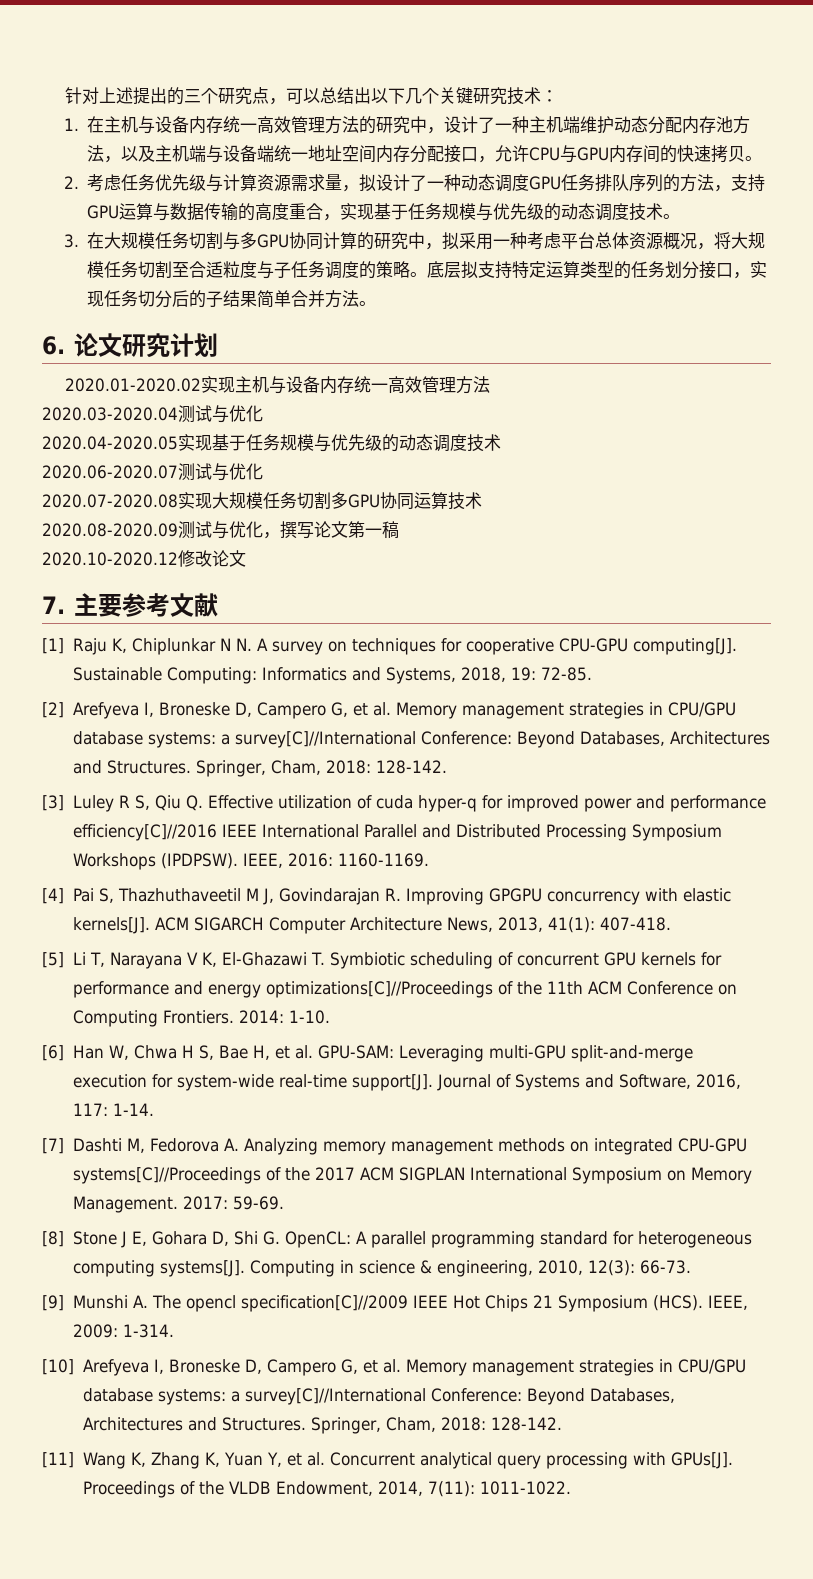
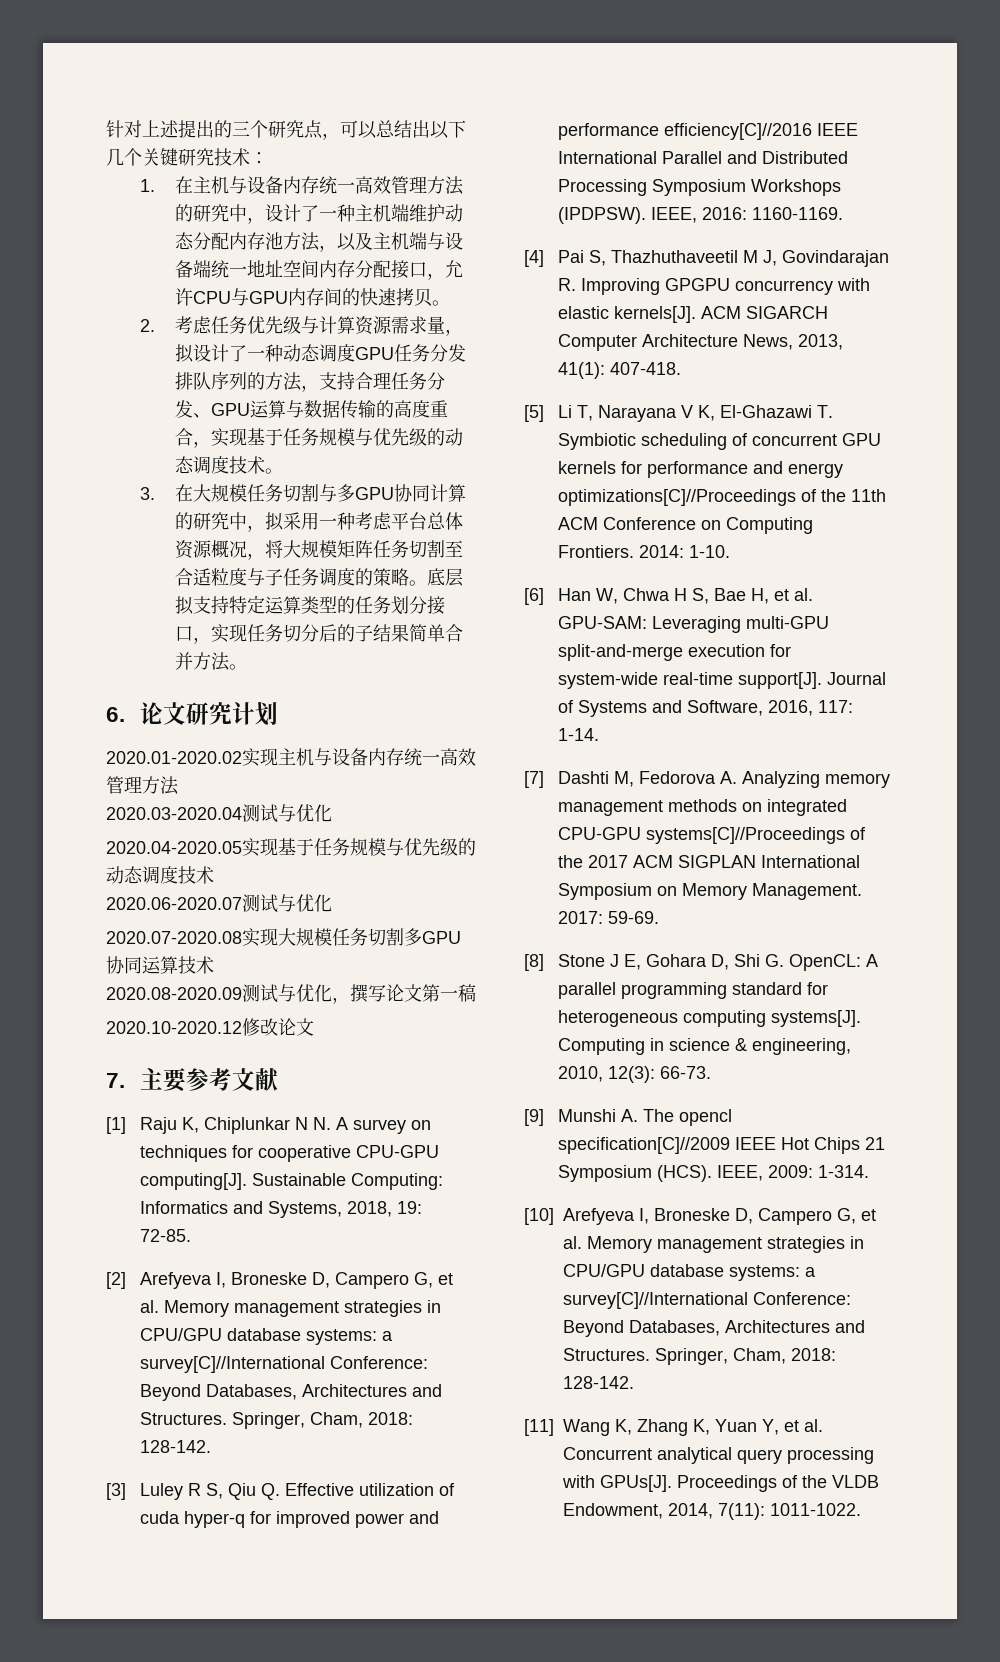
(596, 182) none -> [429,344,466,362] 分发
(766, 183) none -> [354,372,445,390] [174,400,211,418] 合理任务分发、
(105, 269) none -> [336,540,373,558] 矩阵

